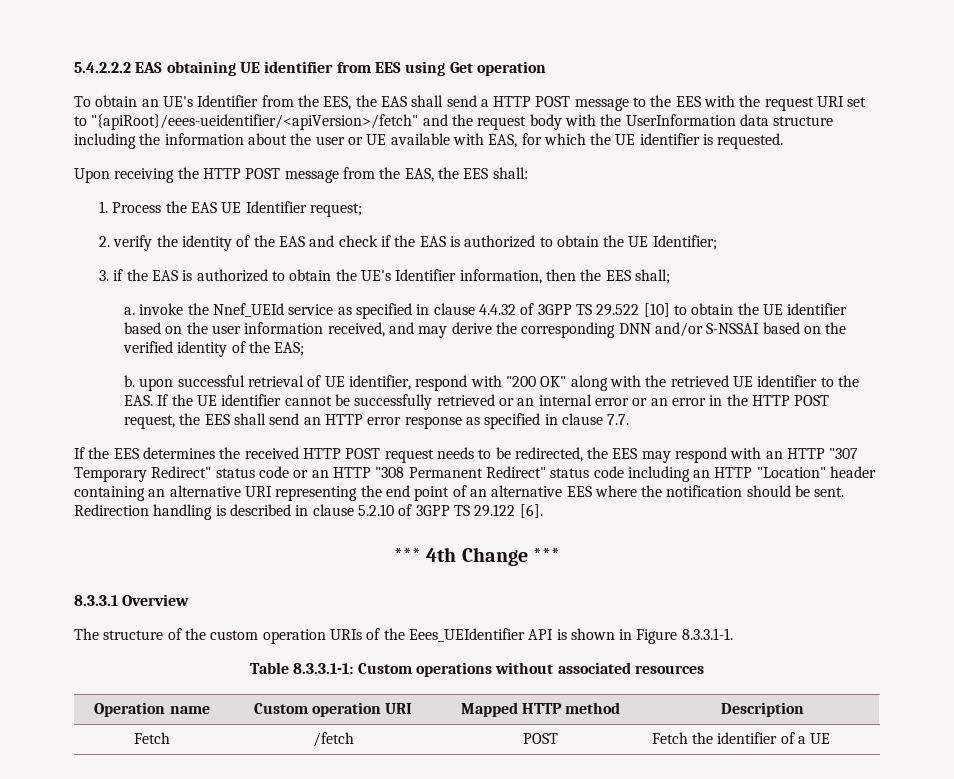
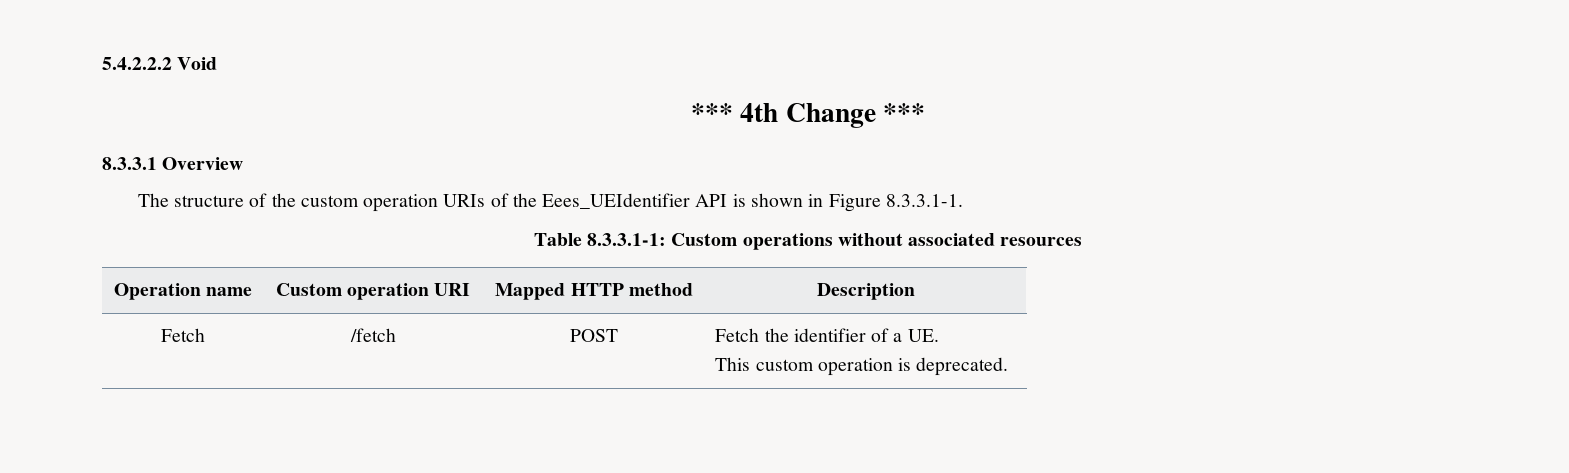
[135,61,546,76] [74,95,867,111] [74,114,834,130] [74,133,784,149] [74,167,528,183] [99,201,362,217] [99,235,717,251] [99,269,670,284] [124,303,848,319] [124,322,847,338] [123,341,305,357] [124,375,859,391] [124,394,830,410] [124,413,630,429] [74,447,859,463] [74,466,877,482] [74,485,845,501] [74,504,543,520] EAS obtaining UE identifier from EES using Get operation // To obtain an UE's Identifier from the EES, the EAS shall send a HTTP POST message to the EES with the request URI set to "{apiRoot}/eees-ueidentifier/<apiVersion>/fetch" and the request body with the UserInformation data structure including the information about the user or UE available with EAS, for which the UE identifier is requested. // Upon receiving the HTTP POST message from the EAS, the EES shall: // 1. Process the EAS UE Identifier request; // 2. verify the identity of the EAS and check if the EAS is authorized to obtain the UE Identifier; // 3. if the EAS is authorized to obtain the UE's Identifier information, then the EES shall; // a. invoke the Nnef_UEId service as specified in clause 4.4.32 of 3GPP TS 29.522 [10] to obtain the UE identifier based on the user information received, and may derive the corresponding DNN and/or S-NSSAI based on the verified identity of the EAS; // b. upon successful retrieval of UE identifier, respond with "200 OK" along with the retrieved UE identifier to the EAS. If the UE identifier cannot be successfully retrieved or an internal error or an error in the HTTP POST request, the EES shall send an HTTP error response as specified in clause 7.7. // If the EES determines the received HTTP POST request needs to be redirected, the EES may respond with an HTTP "307 Temporary Redirect" status code or an HTTP "308 Permanent Redirect" status code including an HTTP "Location" header containing an alternative URI representing the end point of an alternative EES where the notification should be sent. Redirection handling is described in clause 5.2.10 of 3GPP TS 29.122 [6]. -> [177,57,218,70] Void
[810,733,831,744] UE -> [907,329,939,342] [715,357,1009,376] UE. // This custom operation is deprecated.

